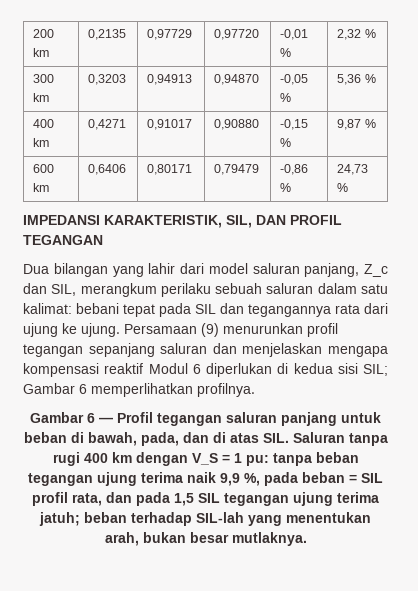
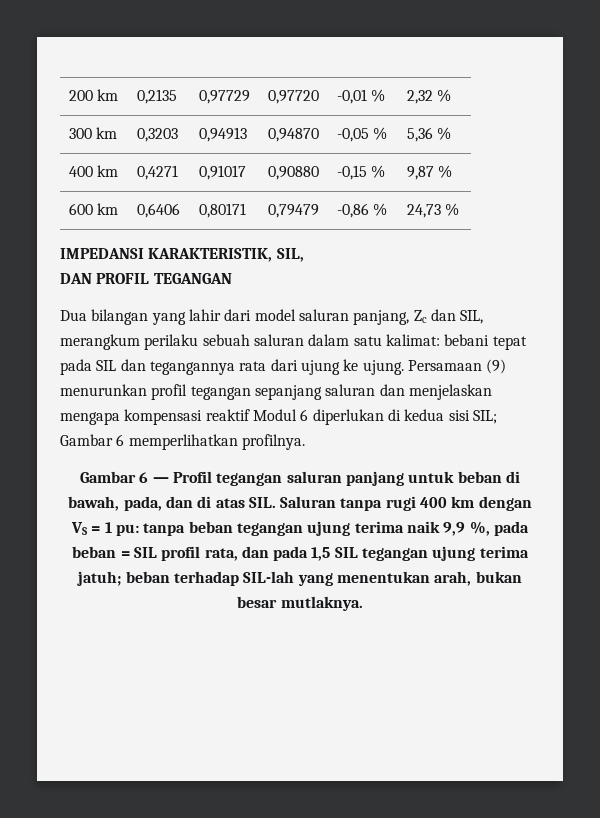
(252, 221) none -> (304, 255) //
[364,264,388,277] Z_c -> [413,310,427,323] Zc
[191,453,218,465] V_S -> [71,522,89,535] VS

